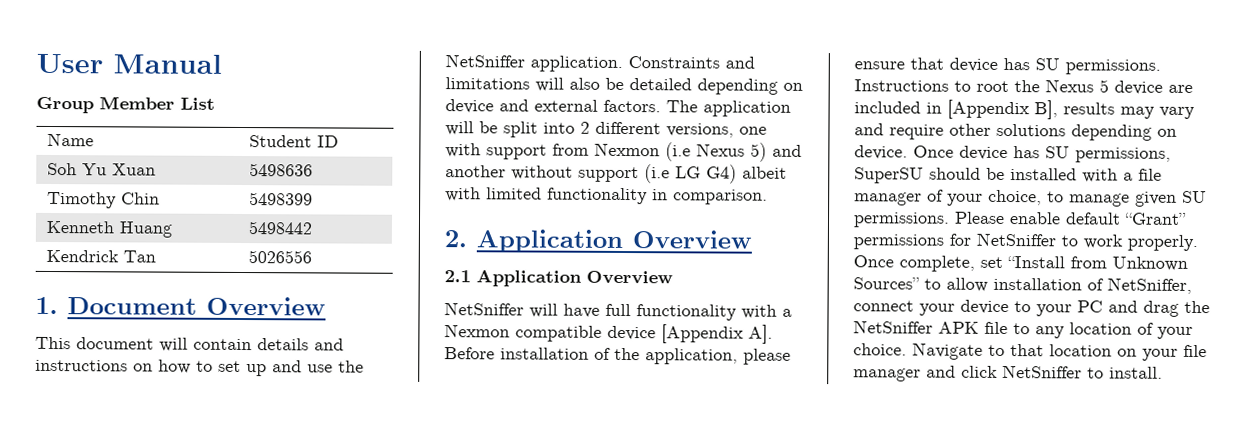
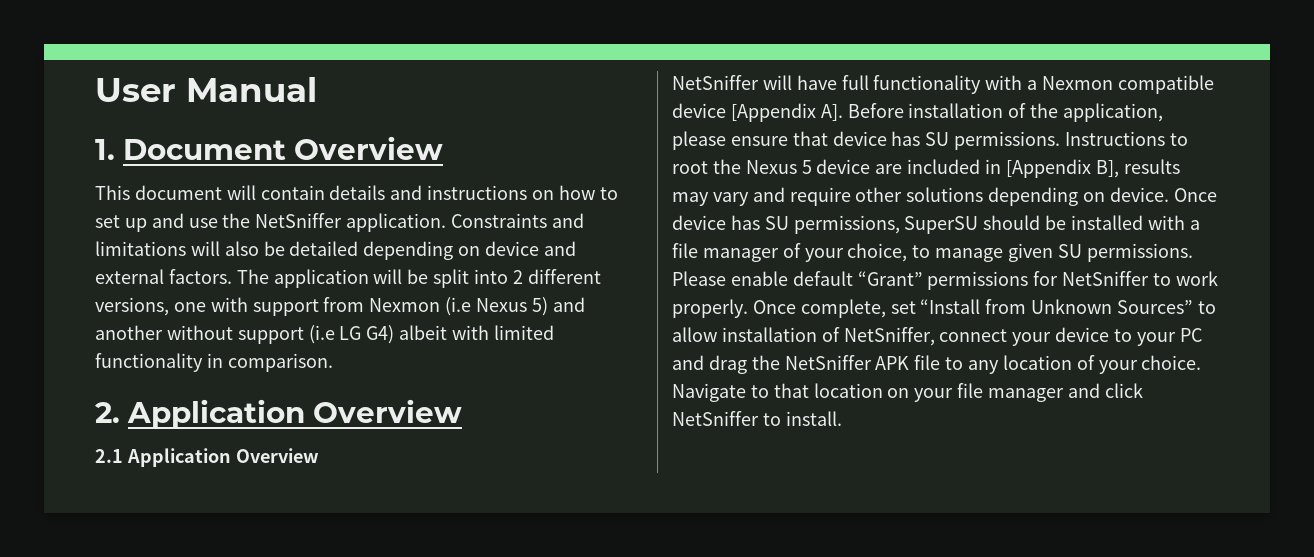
[36,96,215,114] [47,132,95,147] [249,135,340,148] [47,162,157,176] [249,163,314,177] [47,191,161,209] [249,192,314,206] [46,220,173,238] [248,221,313,235] [46,249,157,263] [248,250,313,264] // Group Member List // Name | Student ID // Soh Yu Xuan | 5498636 // Timothy Chin | 5498399 // Kenneth Huang | 5498442 // Kendrick Tan | 5026556 -> (317, 89) none

